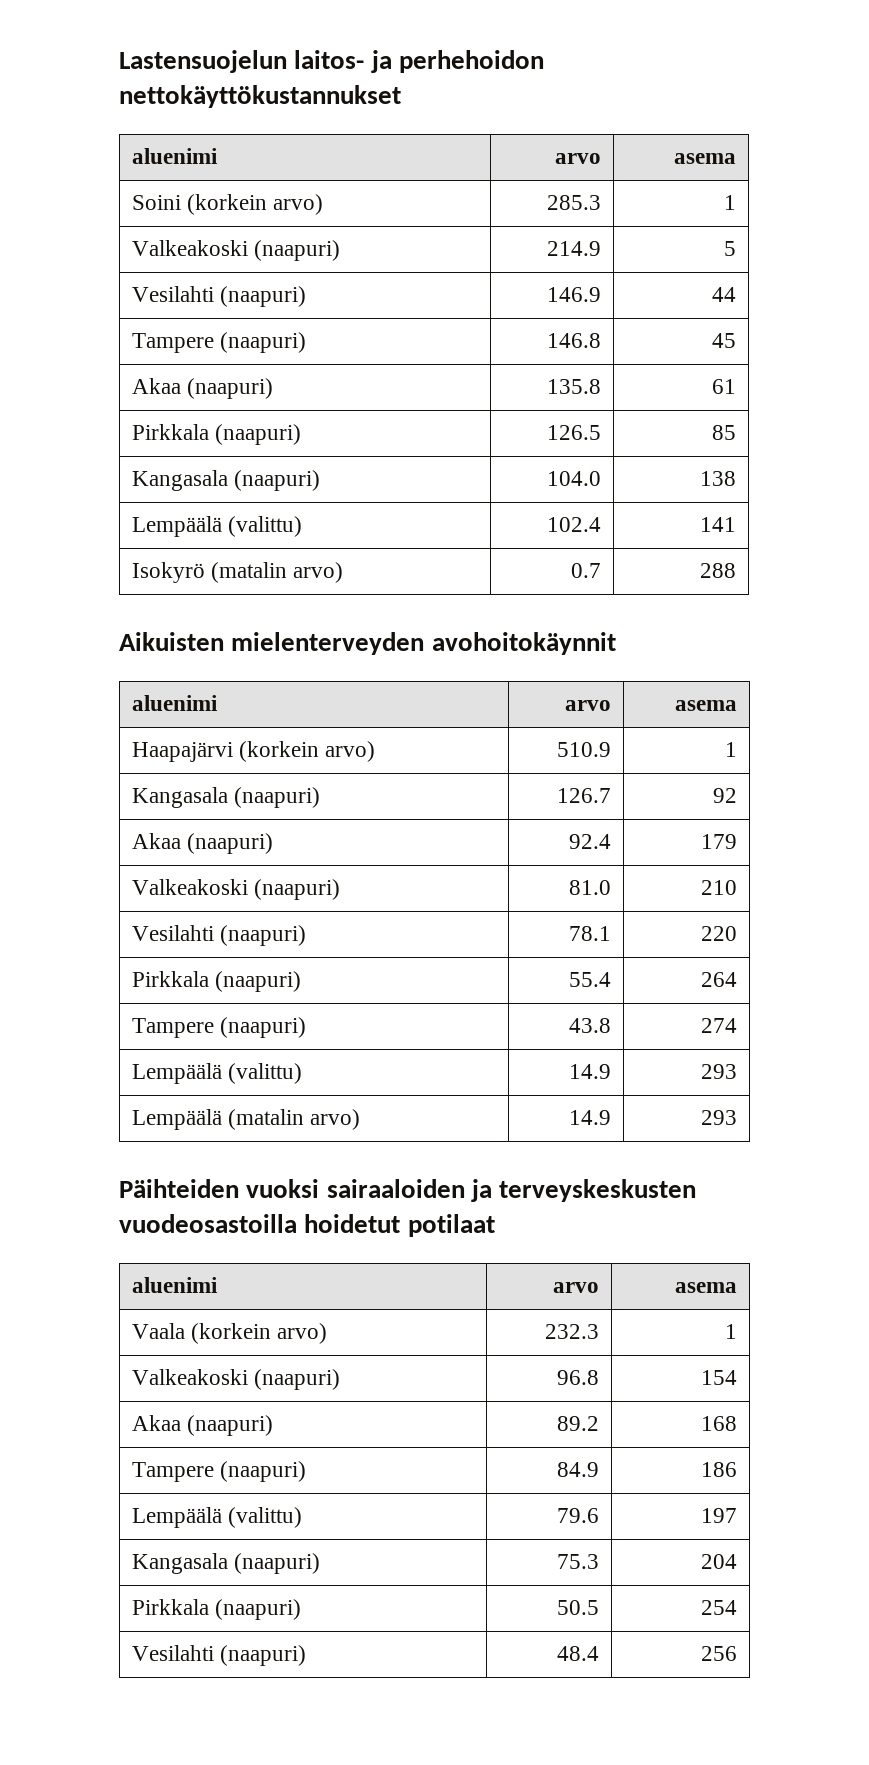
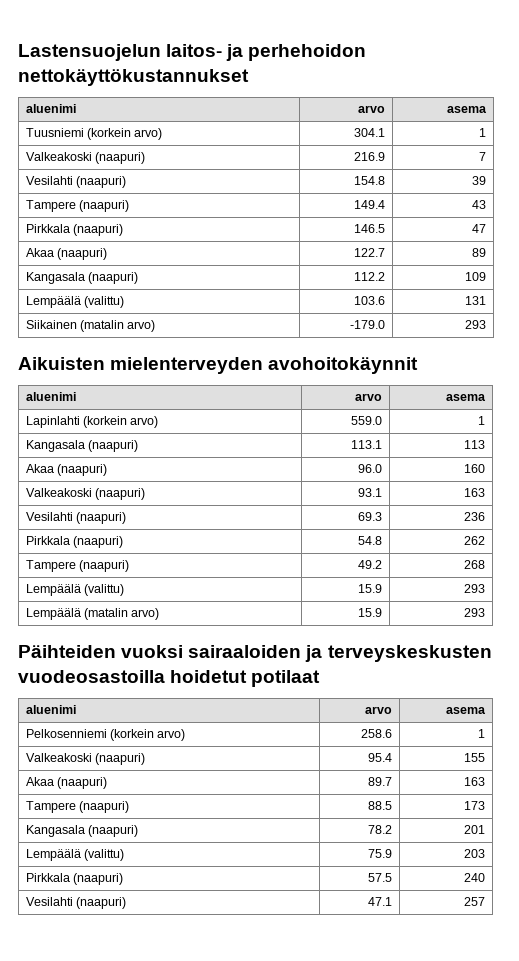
[131,194,324,215] [547,195,602,210] [724,195,737,210] [131,240,340,261] [547,241,602,256] [724,241,737,256] [131,286,306,307] [547,287,602,302] [712,287,737,302] [131,332,306,353] [547,333,602,348] [712,333,737,348] [131,378,273,399] [547,379,602,394] [712,379,737,394] [131,424,301,445] [547,425,602,440] [712,425,737,440] [131,470,320,491] [547,471,602,486] [700,471,737,486] [131,516,302,537] [547,517,602,532] [700,517,737,532] [131,562,344,583] [571,563,602,578] [700,563,737,578] Soini (korkein arvo) | 285.3 | 1 // Valkeakoski (naapuri) | 214.9 | 5 // Vesilahti (naapuri) | 146.9 | 44 // Tampere (naapuri) | 146.8 | 45 // Akaa (naapuri) | 135.8 | 61 // Pirkkala (naapuri) | 126.5 | 85 // Kangasala (naapuri) | 104.0 | 138 // Lempäälä (valittu) | 102.4 | 141 // Isokyrö (matalin arvo) | 0.7 | 288 -> [25,128,163,140] [354,128,386,137] [479,128,487,137] [25,152,146,164] [354,152,386,161] [479,152,487,161] [25,176,127,188] [354,176,386,185] [472,176,487,185] [25,200,130,212] [354,200,386,209] [472,200,487,209] [25,224,124,236] [354,224,386,233] [472,224,487,233] [25,248,108,260] [354,248,386,257] [472,248,487,257] [25,272,139,284] [354,272,386,281] [465,272,487,281] [25,296,125,308] [354,296,386,305] [465,296,487,305] [25,320,156,332] [350,320,386,329] [465,320,487,329] Tuusniemi (korkein arvo) | 304.1 | 1 // Valkeakoski (naapuri) | 216.9 | 7 // Vesilahti (naapuri) | 154.8 | 39 // Tampere (naapuri) | 149.4 | 43 // Pirkkala (naapuri) | 146.5 | 47 // Akaa (naapuri) | 122.7 | 89 // Kangasala (naapuri) | 112.2 | 109 // Lempäälä (valittu) | 103.6 | 131 // Siikainen (matalin arvo) | -179.0 | 293
[131,741,376,762] [557,742,612,757] Haapajärvi (korkein arvo) | 510.9 -> [25,416,159,428] [351,416,383,425] Lapinlahti (korkein arvo) | 559.0
[557,788,612,803] [713,788,738,803] [131,833,273,854] [569,834,612,849] [701,834,738,849] [131,879,340,900] [569,880,612,895] [701,880,738,895] [131,925,306,946] [569,926,612,941] [701,926,738,941] [131,971,301,992] [569,972,612,987] [701,972,738,987] [131,1017,306,1038] [569,1018,612,1033] [701,1018,738,1033] [131,1063,302,1084] [569,1064,612,1079] 126.7 | 92 // Akaa (naapuri) | 92.4 | 179 // Valkeakoski (naapuri) | 81.0 | 210 // Vesilahti (naapuri) | 78.1 | 220 // Pirkkala (naapuri) | 55.4 | 264 // Tampere (naapuri) | 43.8 | 274 // Lempäälä (valittu) | 14.9 -> [351,440,383,449] [464,440,486,449] [25,464,108,476] [358,464,383,473] [464,464,486,473] [25,488,146,500] [358,488,383,497] [464,488,486,497] [25,512,127,524] [358,512,383,521] [464,512,486,521] [25,536,124,548] [358,536,383,545] [464,536,486,545] [25,560,130,572] [358,560,383,569] [464,560,486,569] [25,584,125,596] [358,584,383,593] 113.1 | 113 // Akaa (naapuri) | 96.0 | 160 // Valkeakoski (naapuri) | 93.1 | 163 // Vesilahti (naapuri) | 69.3 | 236 // Pirkkala (naapuri) | 54.8 | 262 // Tampere (naapuri) | 49.2 | 268 // Lempäälä (valittu) | 15.9
[569,1110,612,1125] 14.9 -> [358,608,383,617] 15.9
[131,1323,328,1344] [545,1324,600,1339] [725,1324,738,1339] [131,1369,340,1390] [557,1370,600,1385] [701,1370,738,1385] [131,1415,273,1436] [557,1416,600,1431] [701,1416,738,1431] [131,1461,306,1482] [557,1462,600,1477] [701,1462,738,1477] [131,1507,302,1528] [557,1508,600,1523] [701,1508,738,1523] [131,1553,320,1574] [557,1554,600,1569] [701,1554,738,1569] [131,1599,301,1620] [557,1600,600,1615] [701,1600,738,1615] [131,1645,306,1666] [557,1646,600,1661] [701,1646,738,1661] Vaala (korkein arvo) | 232.3 | 1 // Valkeakoski (naapuri) | 96.8 | 154 // Akaa (naapuri) | 89.2 | 168 // Tampere (naapuri) | 84.9 | 186 // Lempäälä (valittu) | 79.6 | 197 // Kangasala (naapuri) | 75.3 | 204 // Pirkkala (naapuri) | 50.5 | 254 // Vesilahti (naapuri) | 48.4 | 256 -> [25,729,186,741] [361,729,393,738] [478,729,486,738] [25,753,146,765] [368,753,393,762] [464,753,486,762] [25,777,108,789] [368,777,393,786] [464,777,486,786] [25,801,130,813] [368,801,393,810] [464,801,486,810] [25,825,139,837] [368,825,393,834] [464,825,486,834] [25,849,125,861] [368,849,393,858] [464,849,486,858] [25,873,124,885] [368,873,393,882] [464,873,486,882] [25,897,127,909] [368,897,393,906] [464,897,486,906] Pelkosenniemi (korkein arvo) | 258.6 | 1 // Valkeakoski (naapuri) | 95.4 | 155 // Akaa (naapuri) | 89.7 | 163 // Tampere (naapuri) | 88.5 | 173 // Kangasala (naapuri) | 78.2 | 201 // Lempäälä (valittu) | 75.9 | 203 // Pirkkala (naapuri) | 57.5 | 240 // Vesilahti (naapuri) | 47.1 | 257

